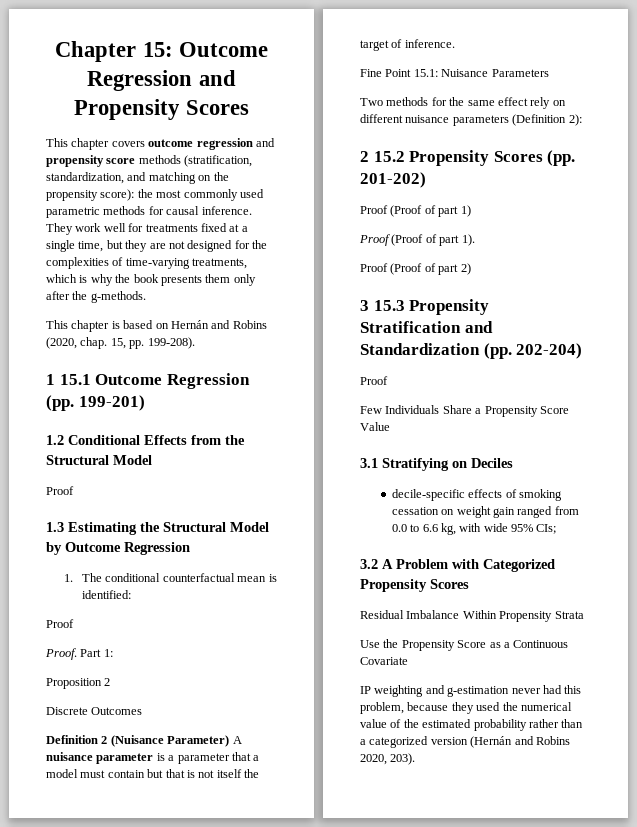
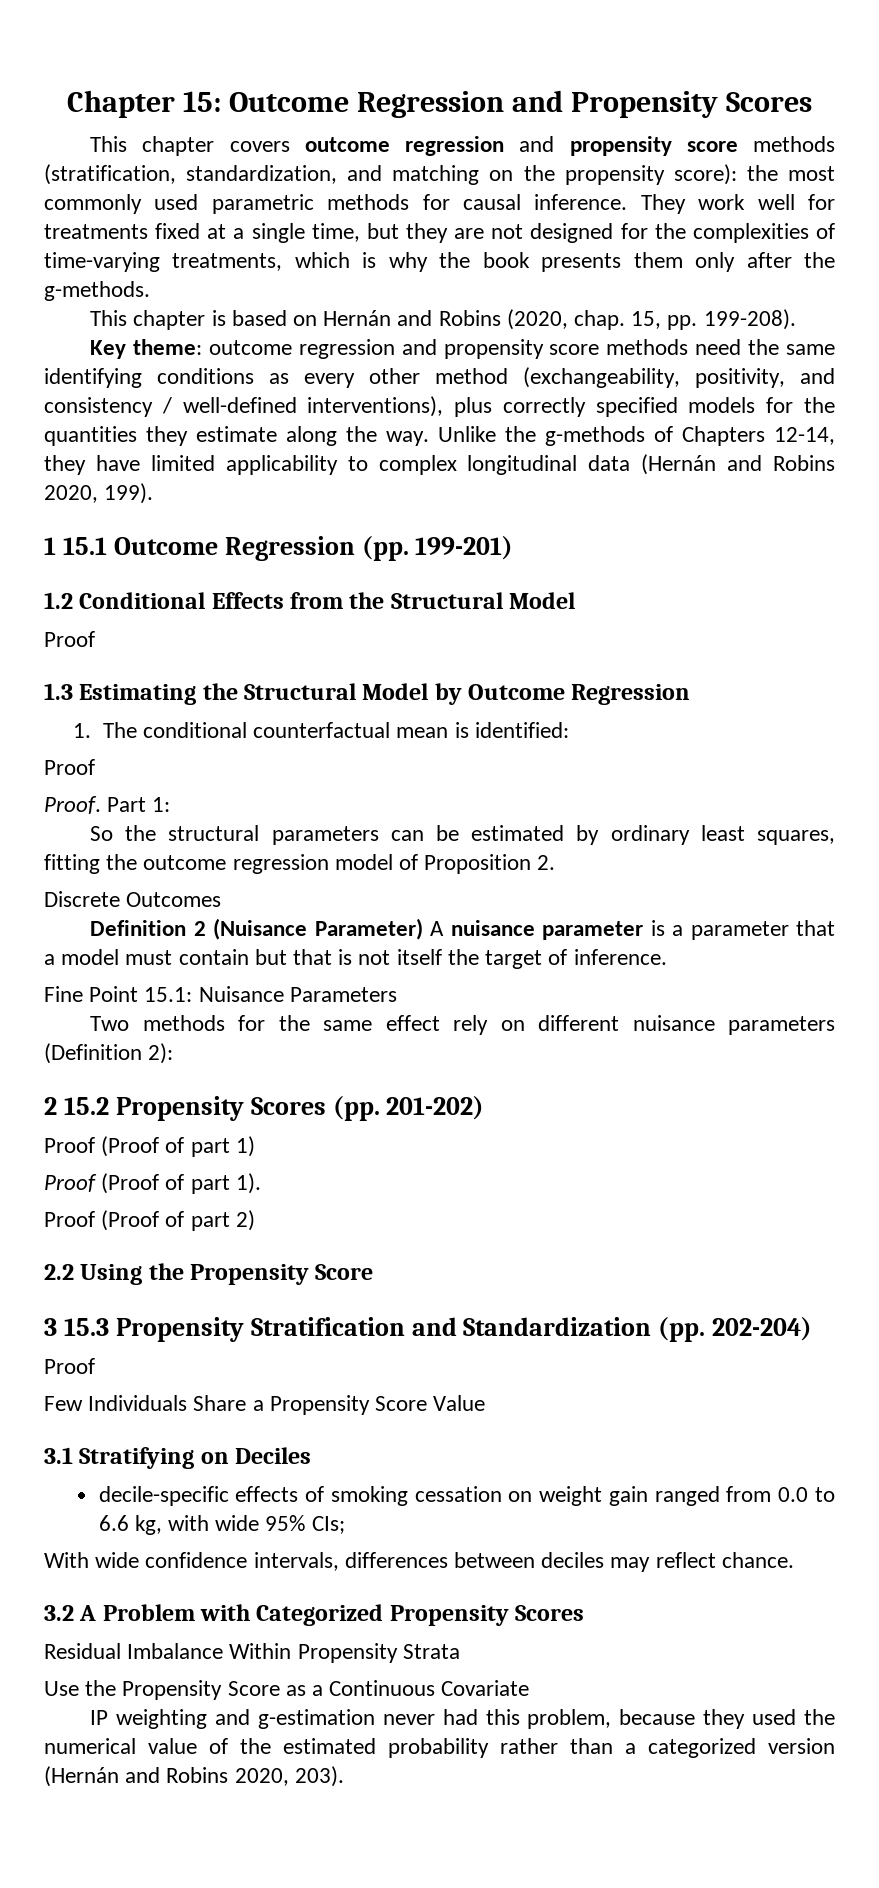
(195, 343) none -> [90,339,835,359] [44,367,835,388] [44,396,835,417] [44,426,835,446] [44,454,835,475] [44,483,154,504] // Key theme: outcome regression and propensity score methods need the same identifying conditions as every other method (exchangeability, positivity, and consistency / well-defined interventions), plus correctly specified models for the quantities they estimate along the way. Unlike the g-methods of Chapters 12-14, they have limited applicability to complex longitudinal data (Hernán and Robins 2020, 199).
[46,678,111,689] Proposition 2 -> [90,825,835,845] [44,854,556,874] So the structural parameters can be estimated by ordinary least squares, fitting the outcome regression model of Proposition 2.
(471, 269) none -> [44,1263,374,1285] // 2.2 Using the Propensity Score
(557, 529) none -> [44,1552,794,1572] // With wide confidence intervals, differences between deciles may reflect chance.

